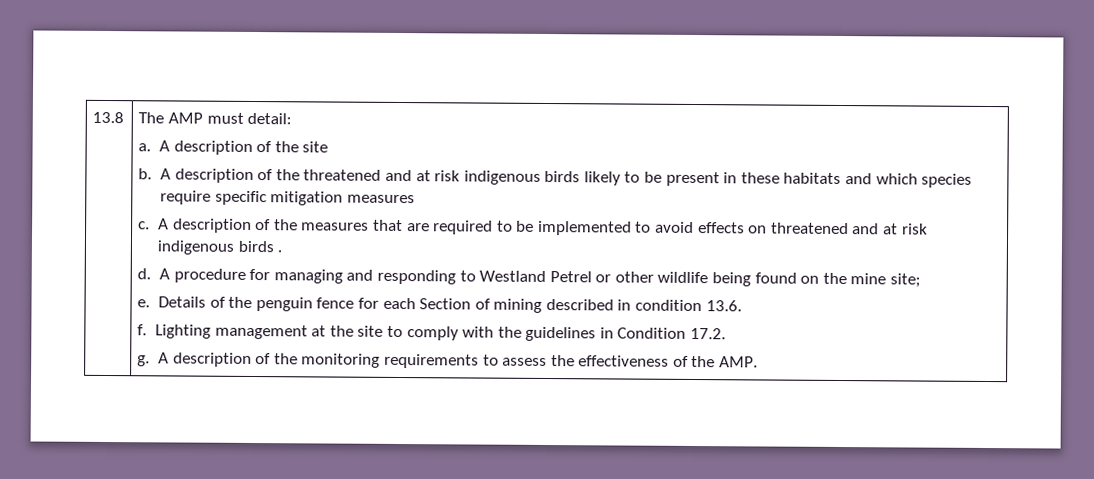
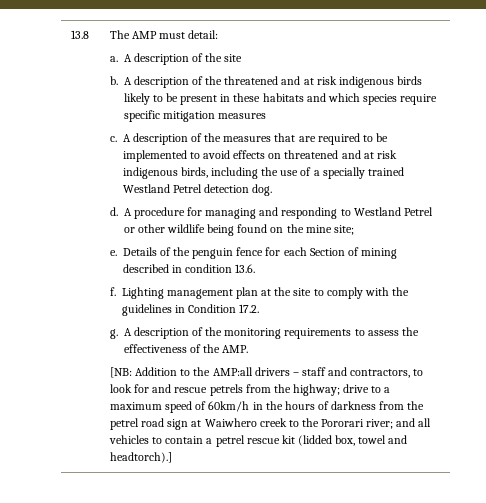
[237,240,283,253] birds . -> [180,167,404,179] [122,184,273,196] birds, including the use of a specially trained Westland Petrel detection dog.
(308, 332) none -> [236,287,259,299] plan
(759, 362) none -> [110,367,424,378] [110,384,391,396] [110,401,425,413] [110,418,432,430] [109,435,408,447] [110,452,173,463] // [NB: Addition to the AMP:all drivers – staff and contractors, to look for and rescue petrels from the highway; drive to a maximum speed of 60km/h in the hours of darkness from the petrel road sign at Waiwhero creek to the Pororari river; and all vehicles to contain a petrel rescue kit (lidded box, towel and headtorch).]

